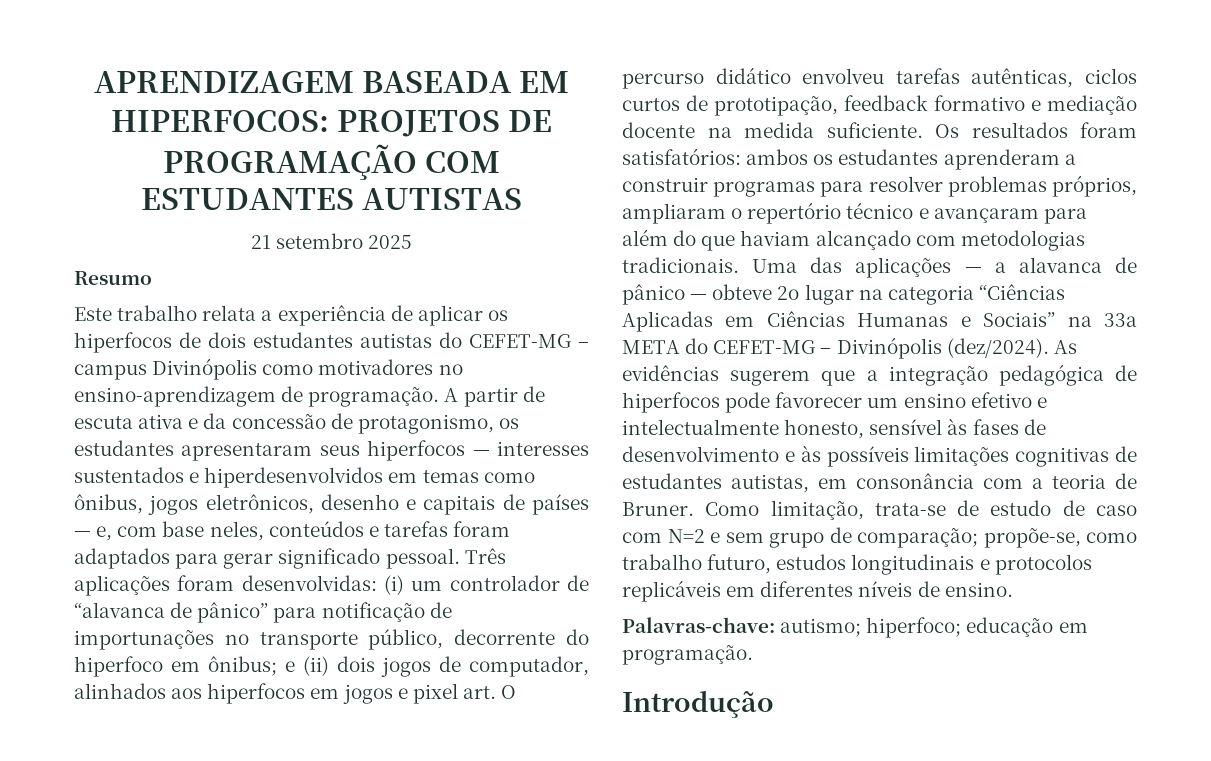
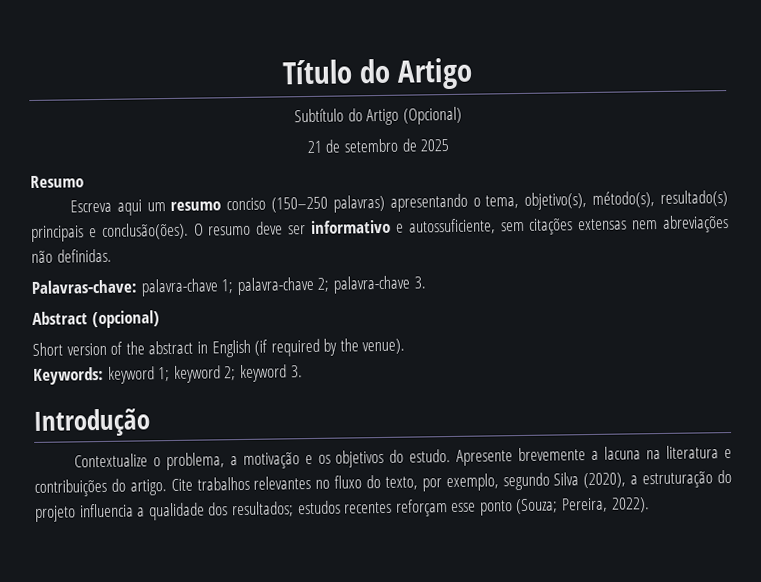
[93,71,570,93] [110,110,553,137] [162,144,501,181] [140,188,523,210] [250,233,413,249] [74,271,152,285] [74,305,508,326] [74,332,589,353] [74,358,463,380] [74,386,545,407] [74,413,519,434] [74,440,589,461] [74,467,535,488] [74,494,589,515] [74,521,511,541] [74,548,506,569] [74,575,589,596] [74,602,452,623] [74,629,589,650] [74,656,589,677] [74,683,517,704] [622,67,1137,89] [622,95,1137,116] [622,122,1137,138] [622,148,1076,170] [622,175,1137,197] [622,202,1087,224] [622,229,1085,251] [622,257,1137,278] [622,284,1065,305] [622,311,1137,332] [622,337,1077,359] [622,364,1137,386] [622,392,1047,413] [622,418,1046,439] [622,445,1137,467] [622,473,1137,493] [622,500,1137,520] [622,527,1137,548] [622,554,1092,575] [622,580,1013,602] [622,617,1088,638] [622,645,753,665] [622,690,774,718] APRENDIZAGEM BASEADA EM HIPERFOCOS: PROJETOS DE PROGRAMAÇÃO COM ESTUDANTES AUTISTAS // 21 setembro 2025 // Resumo // Este trabalho relata a experiência de aplicar os hiperfocos de dois estudantes autistas do CEFET-MG – campus Divinópolis como motivadores no ensino-aprendizagem de programação. A partir de escuta ativa e da concessão de protagonismo, os estudantes apresentaram seus hiperfocos — interesses sustentados e hiperdesenvolvidos em temas como ônibus, jogos eletrônicos, desenho e capitais de países — e, com base neles, conteúdos e tarefas foram adaptados para gerar significado pessoal. Três aplicações foram desenvolvidas: (i) um controlador de “alavanca de pânico” para notificação de importunações no transporte público, decorrente do hiperfoco em ônibus; e (ii) dois jogos de computador, alinhados aos hiperfocos em jogos e pixel art. O percurso didático envolveu tarefas autênticas, ciclos curtos de prototipação, feedback formativo e mediação docente na medida suficiente. Os resultados foram satisfatórios: ambos os estudantes aprenderam a construir programas para resolver problemas próprios, ampliaram o repertório técnico e avançaram para além do que haviam alcançado com metodologias tradicionais. Uma das aplicações — a alavanca de pânico — obteve 2o lugar na categoria “Ciências Aplicadas em Ciências Humanas e Sociais” na 33a META do CEFET-MG – Divinópolis (dez/2024). As evidências sugerem que a integração pedagógica de hiperfocos pode favorecer um ensino efetivo e intelectualmente honesto, sensível às fases de desenvolvimento e às possíveis limitações cognitivas de estudantes autistas, em consonância com a teoria de Bruner. Como limitação, trata-se de estudo de caso com N=2 e sem grupo de comparação; propõe-se, como trabalho futuro, estudos longitudinais e protocolos replicáveis em diferentes níveis de ensino. // Palavras-chave: autismo; hiperfoco; educação em programação. // Introdução -> [281,57,474,90] [294,106,462,126] [306,138,451,154] [30,175,84,188] [69,190,728,216] [31,215,729,242] [31,248,112,263] [31,275,426,297] [32,310,160,329] [32,338,406,358] [33,364,303,385] [33,408,151,437] [73,445,732,471] [34,469,732,497] [35,497,650,522] Título do Artigo // Subtítulo do Artigo (Opcional) // 21 de setembro de 2025 // Resumo // Escreva aqui um resumo conciso (150–250 palavras) apresentando o tema, objetivo(s), método(s), resultado(s) principais e conclusão(ões). O resumo deve ser informativo e autossuficiente, sem citações extensas nem abreviações não definidas. // Palavras-chave: palavra-chave 1; palavra-chave 2; palavra-chave 3. // Abstract (opcional) // Short version of the abstract in English (if required by the venue). // Keywords: keyword 1; keyword 2; keyword 3. // Introdução // Contextualize o problema, a motivação e os objetivos do estudo. Apresente brevemente a lacuna na literatura e contribuições do artigo. Cite trabalhos relevantes no fluxo do texto, por exemplo, segundo Silva (2020), a estruturação do projeto influencia a qualidade dos resultados; estudos recentes reforçam esse ponto (Souza; Pereira, 2022).

